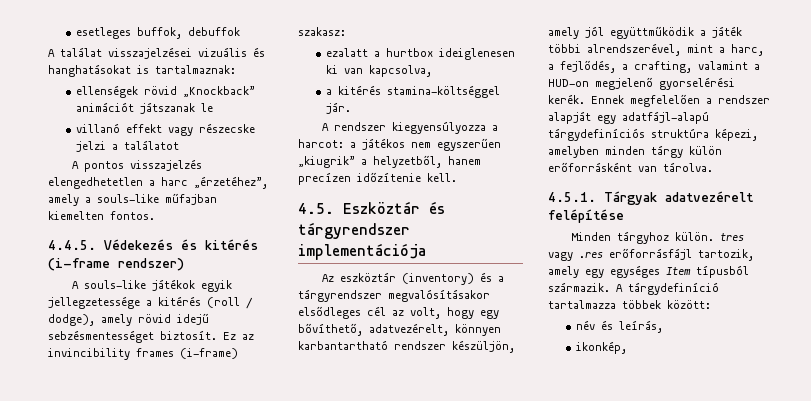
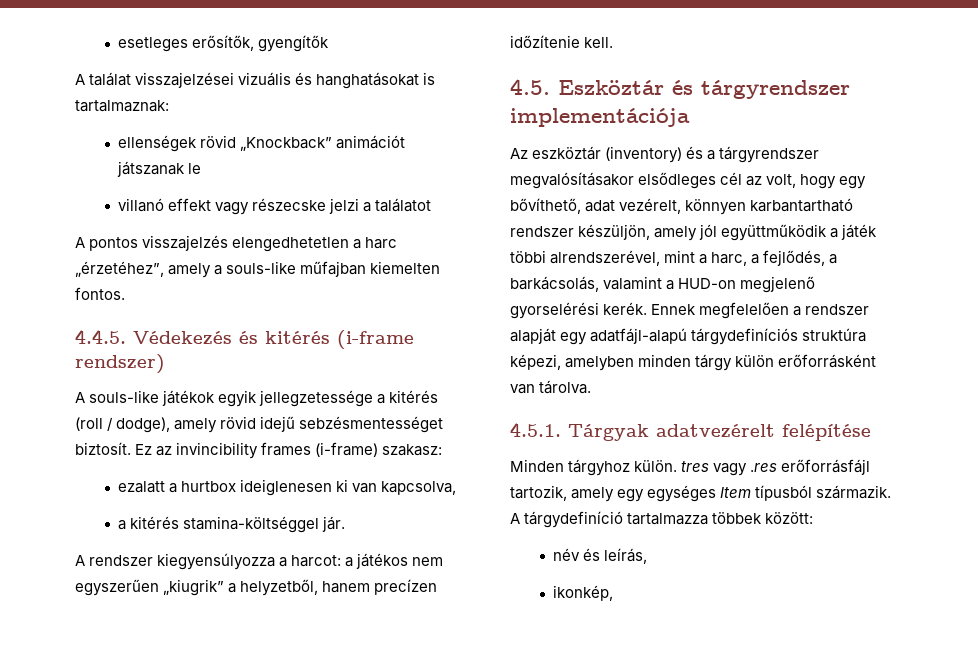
[136,27,240,39] buffok, debuffok -> [192,35,330,52] erősítők, gyengítők
[369,323,449,336] adatvezérelt, -> [585,198,682,214] adat vezérelt,
[634,61,692,73] crafting, -> [510,276,599,292] barkácsolás,

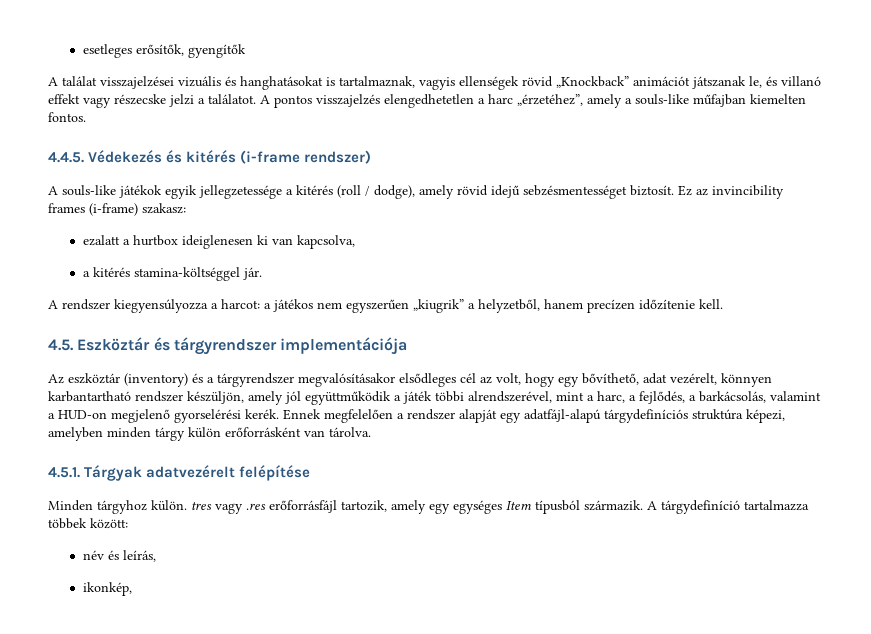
[75,100,169,112] tartalmaznak: // -> [339,76,455,90] tartalmaznak, vagyis
[188,163,202,174] le // -> [749,76,777,88] le, és
[375,198,432,212] találatot // -> [208,94,256,104] találatot.

